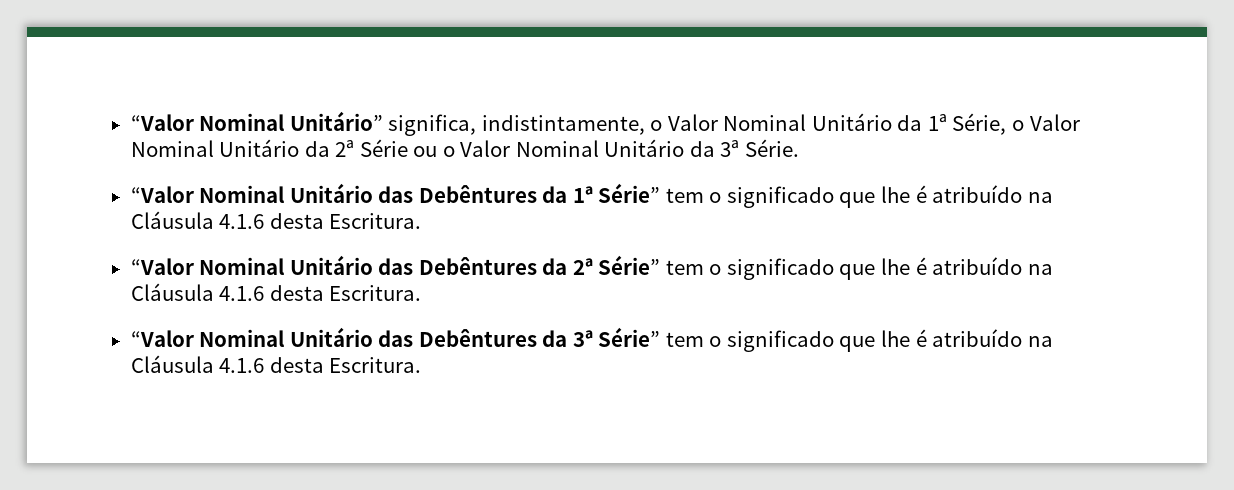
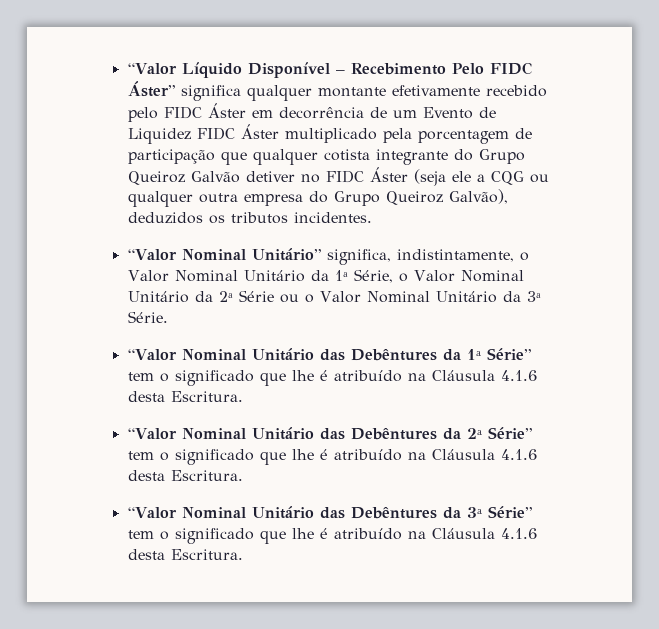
[130,114,194,131] “Valor -> [127,62,532,78] [127,81,547,101] [127,103,496,122] [127,124,532,144] [127,149,525,165] [127,167,549,186] [127,189,508,207] [127,212,372,224] [127,249,177,260] “Valor Líquido Disponível – Recebimento Pelo FIDC Áster” significa qualquer montante efetivamente recebido pelo FIDC Áster em decorrência de um Evento de Liquidez FIDC Áster multiplicado pela porcentagem de participação que qualquer cotista integrante do Grupo Queiroz Galvão detiver no FIDC Áster (seja ele a CQG ou qualquer outra empresa do Grupo Queiroz Galvão), deduzidos os tributos incidentes. // “Valor

